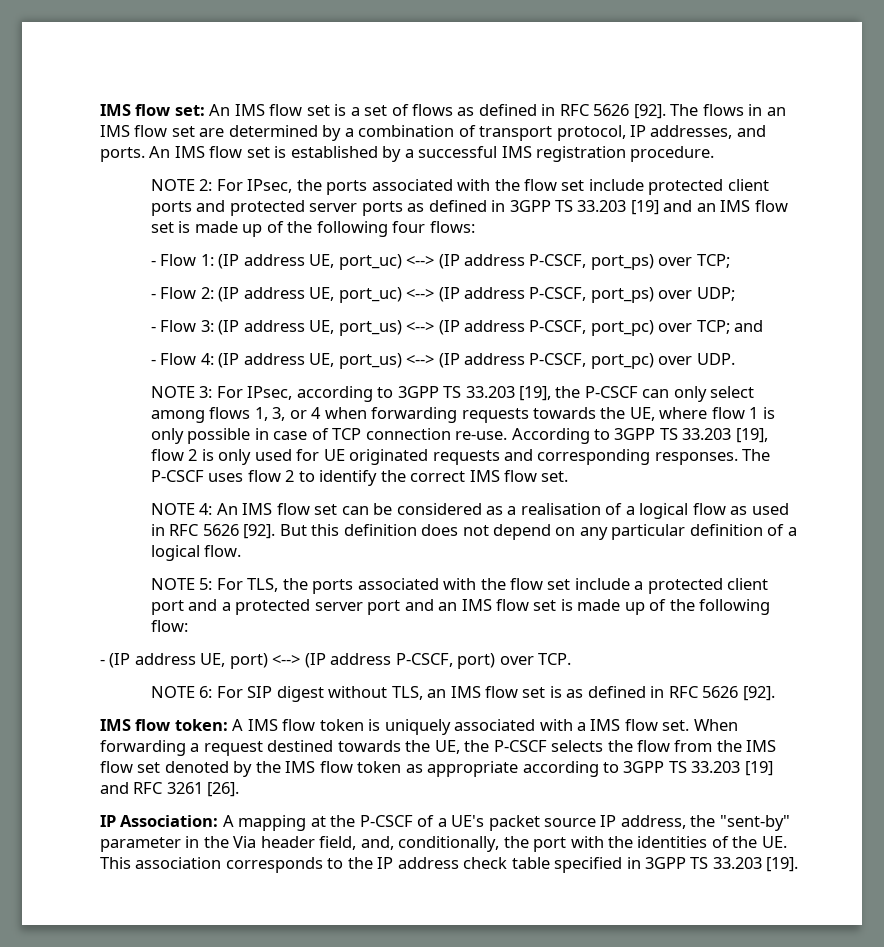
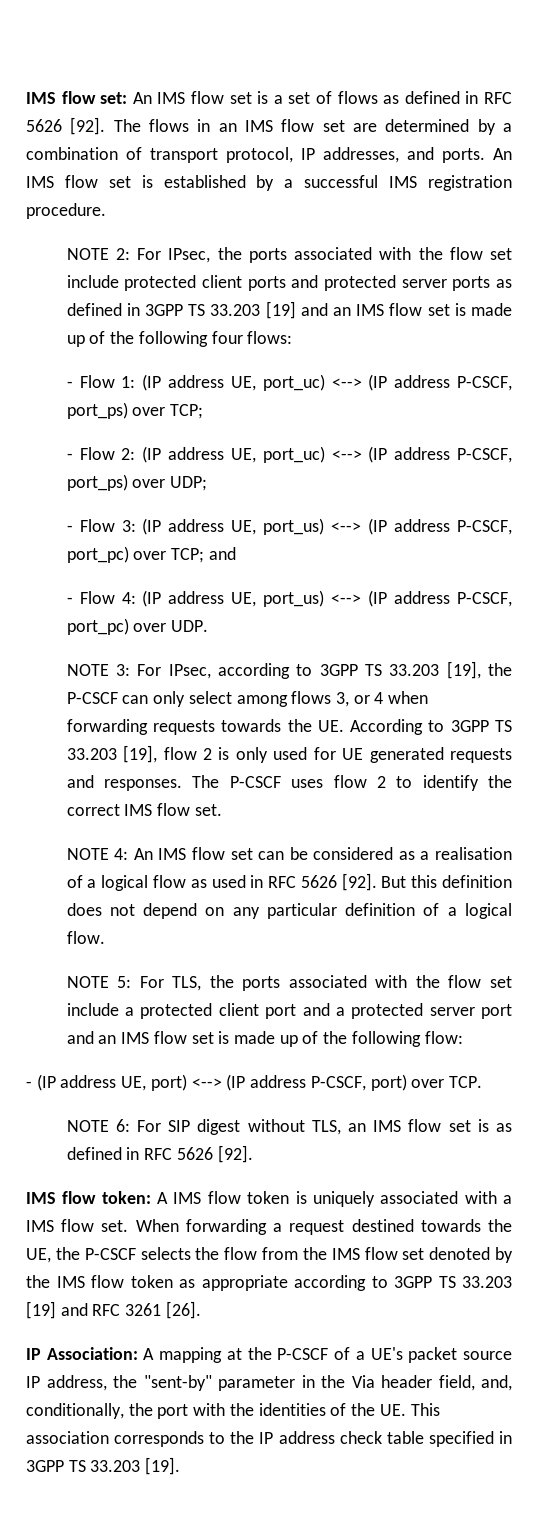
[254,407,268,421] 1, -> (332, 697) none
[629,407,775,421] [150,428,508,444] UE, where flow 1 is only possible in case of TCP connection re-use. -> [317,720,344,732] UE.
[349,449,429,465] originated -> [369,747,444,763] generated
[537,449,651,465] corresponding -> (94, 781) none

